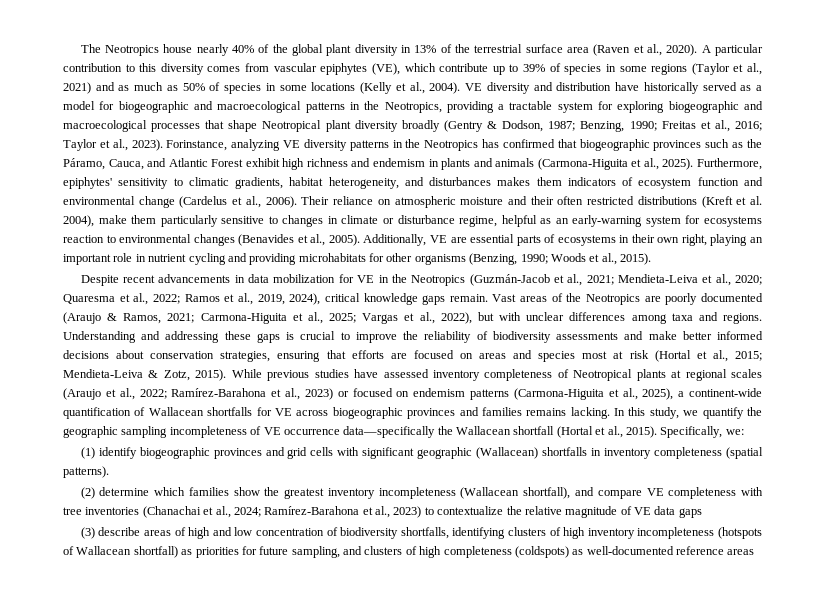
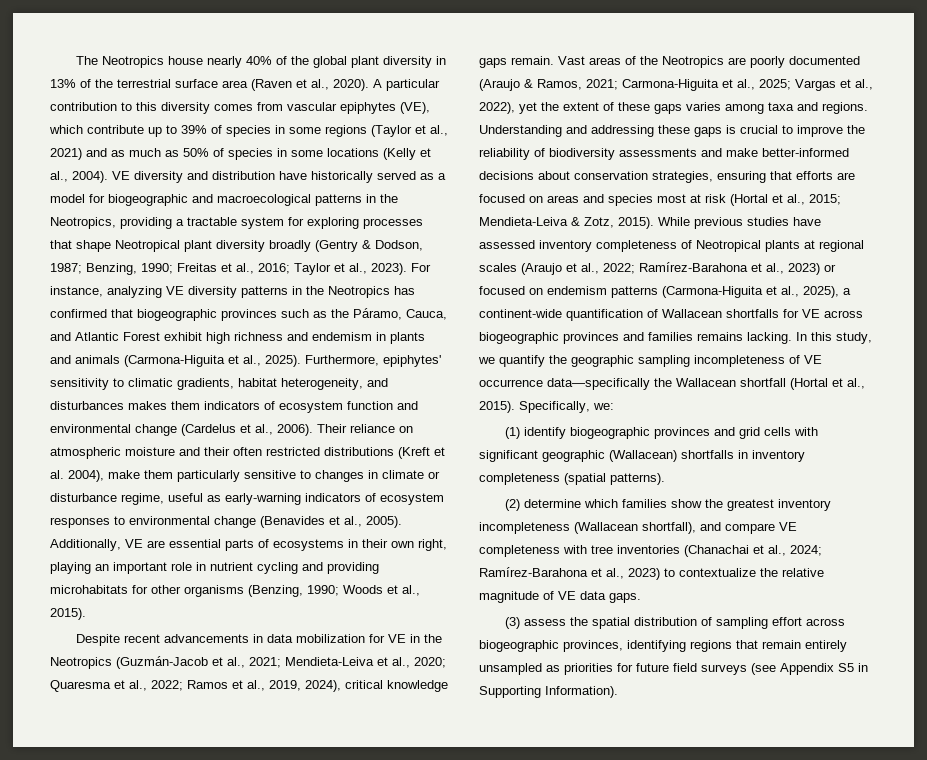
[668,101,763,113] [63,120,147,132] biogeographic and macroecological -> (359, 223) none
[166,140,228,151] Forinstance, -> [411,263,431,272] [50,286,103,297] For instance,
[501,215,762,227] [63,235,104,243] helpful as an early-warning system for ecosystems reaction -> [168,493,444,505] [50,517,110,528] useful as early-warning indicators of ecosystem responses
[193,234,235,246] changes -> [214,516,256,528] change
[477,312,626,321] but with unclear differences -> [519,102,721,114] yet the extent of these gaps varies
[682,331,764,340] better informed -> [762,148,849,157] better-informed
[678,508,702,518] gaps -> [609,593,641,603] gaps.
[98,527,763,539] [63,546,755,558] describe areas of high and low concentration of biodiversity shortfalls, identifying clusters of high inventory incompleteness (hotspots of Wallacean shortfall) as priorities for future sampling, and clusters of high completeness (coldspots) as well-documented reference areas -> [524,617,846,629] [479,640,847,652] [479,663,868,675] [479,686,618,698] assess the spatial distribution of sampling effort across biogeographic provinces, identifying regions that remain entirely unsampled as priorities for future field surveys (see Appendix S5 in Supporting Information).

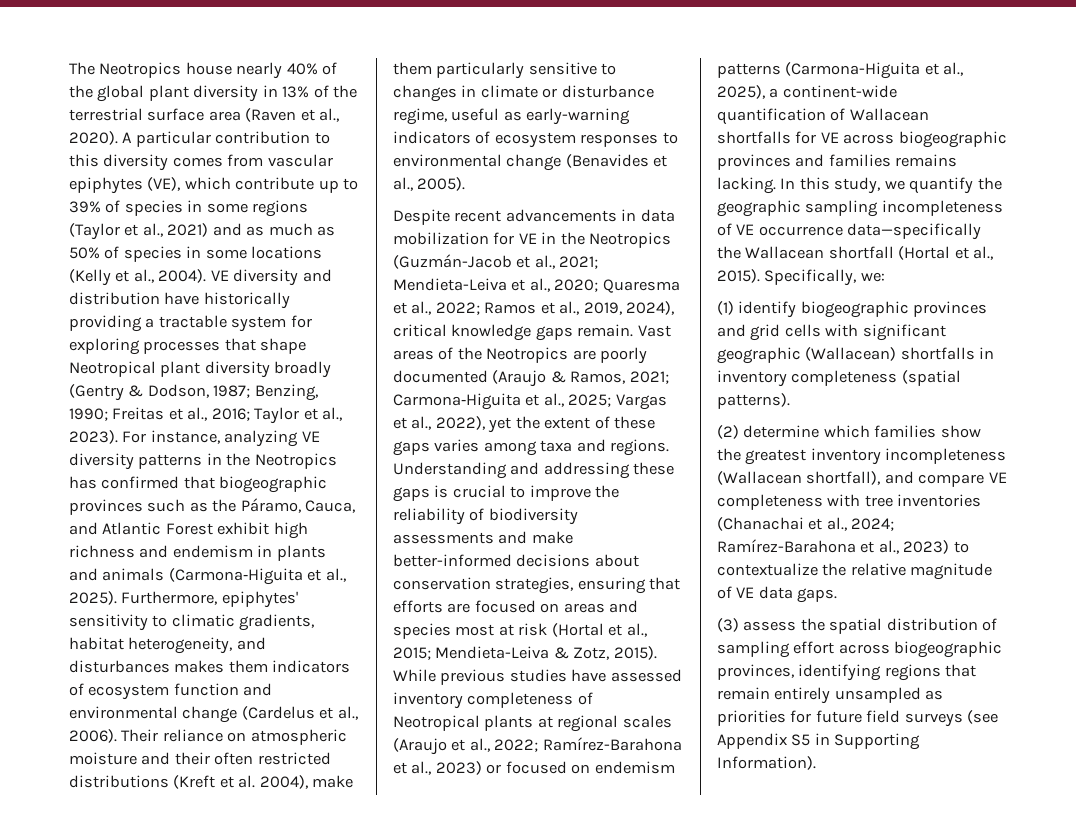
[377,171,446,180] [50,194,398,206] [50,217,116,229] served as a model for biogeographic and macroecological patterns in the Neotropics, -> (290, 300) none
[50,539,447,551] [50,562,379,574] [50,585,420,597] [50,608,86,620] Additionally, VE are essential parts of ecosystems in their own right, playing an important role in nutrient cycling and providing microhabitats for other organisms (Benzing, 1990; Woods et al., 2015). -> (466, 184) none

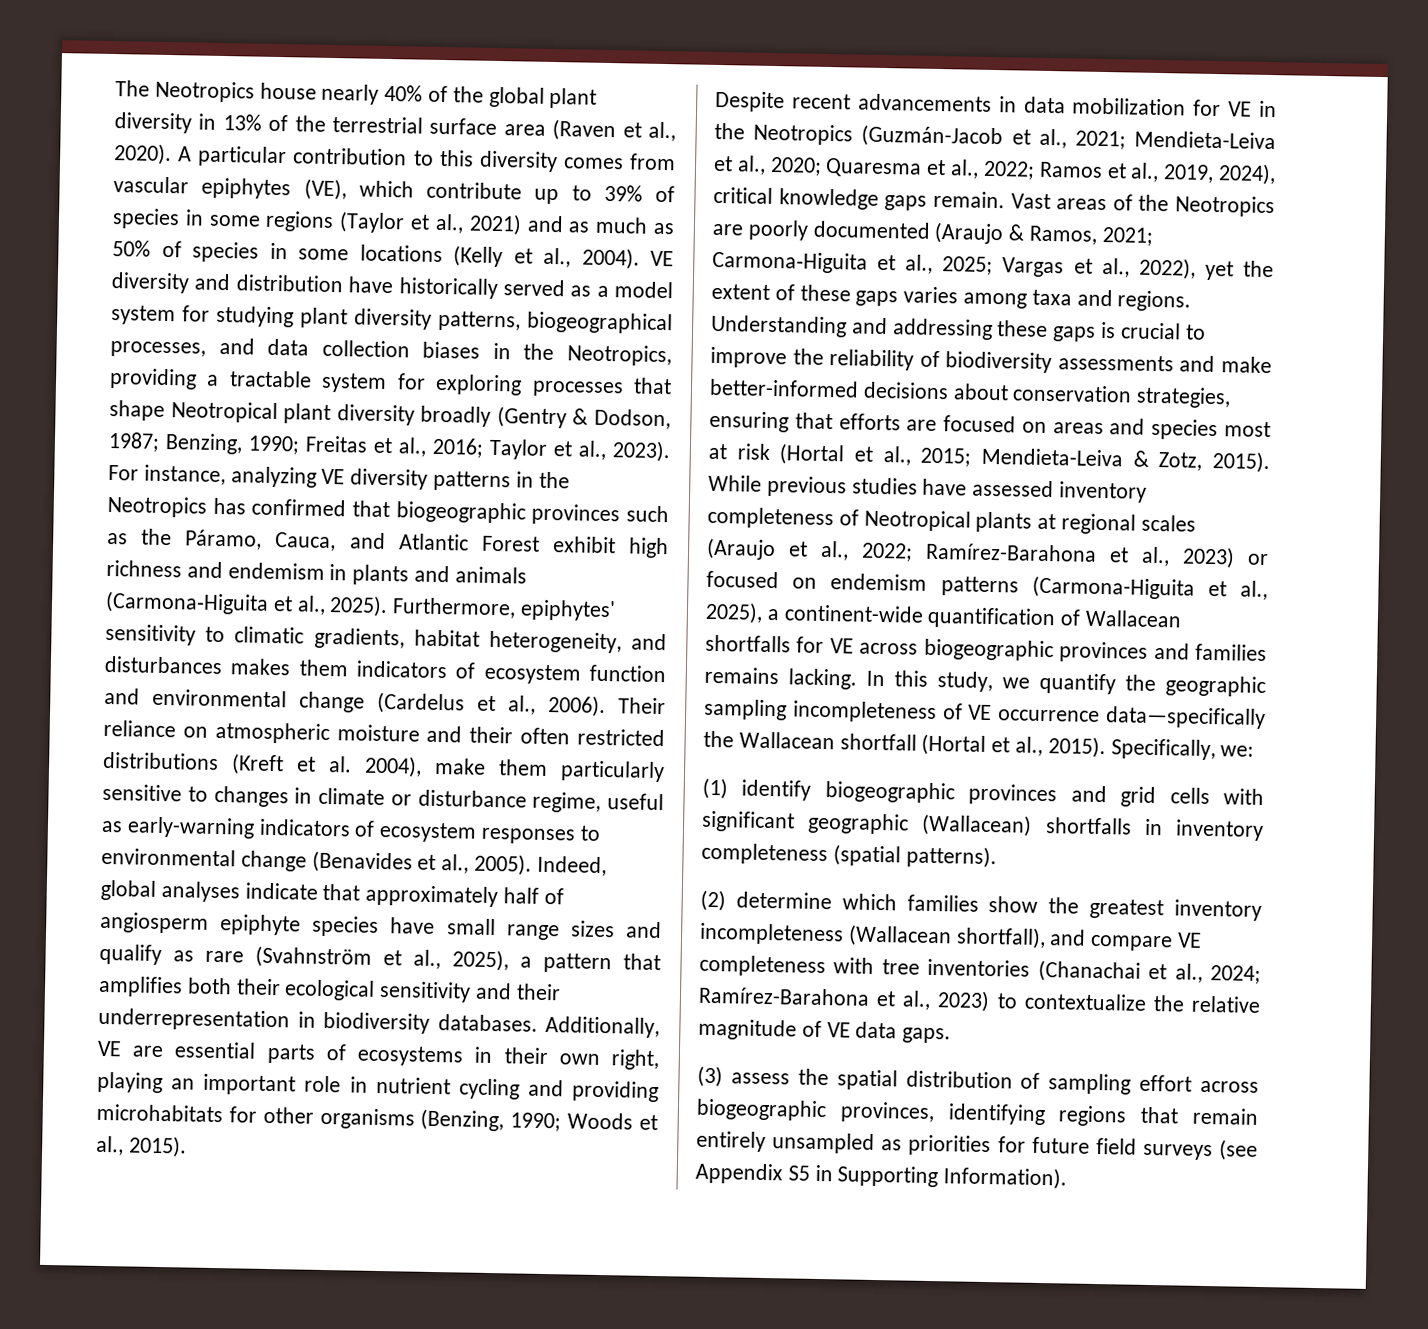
(290, 300) none -> [502,279,673,299] [111,305,673,335] [110,337,672,367] served as a model system for studying plant diversity patterns, biogeographical processes, and data collection biases in the Neotropics,
(466, 184) none -> [536,855,607,877] [100,879,564,908] [100,911,662,941] [99,943,661,974] [98,975,561,1003] [98,1007,660,1039] [97,1040,659,1071] [97,1071,659,1103] [96,1103,658,1132] [95,1135,187,1158] Indeed, global analyses indicate that approximately half of angiosperm epiphyte species have small range sizes and qualify as rare (Svahnström et al., 2025), a pattern that amplifies both their ecological sensitivity and their underrepresentation in biodiversity databases. Additionally, VE are essential parts of ecosystems in their own right, playing an important role in nutrient cycling and providing microhabitats for other organisms (Benzing, 1990; Woods et al., 2015).

